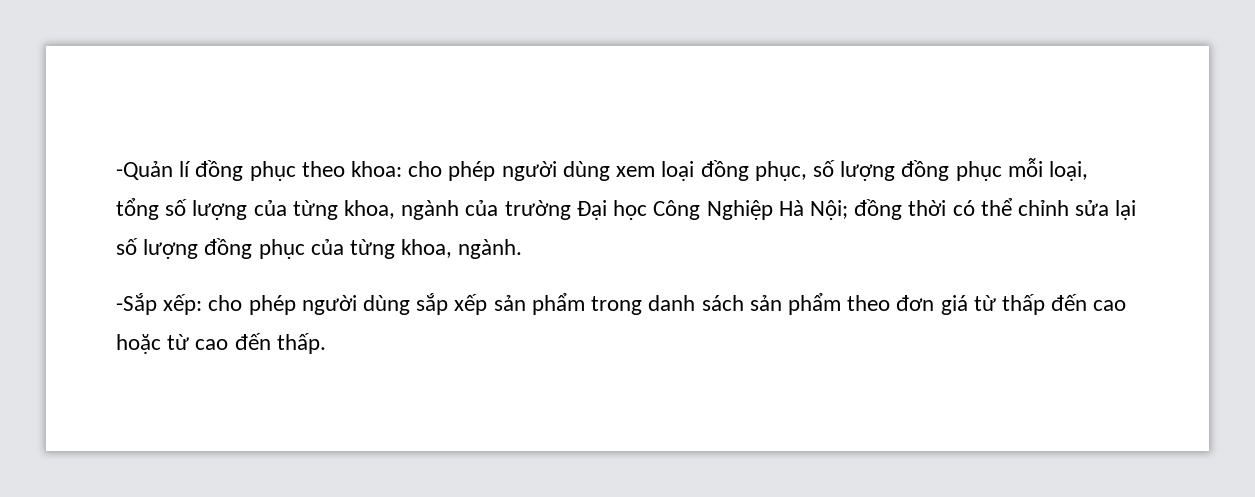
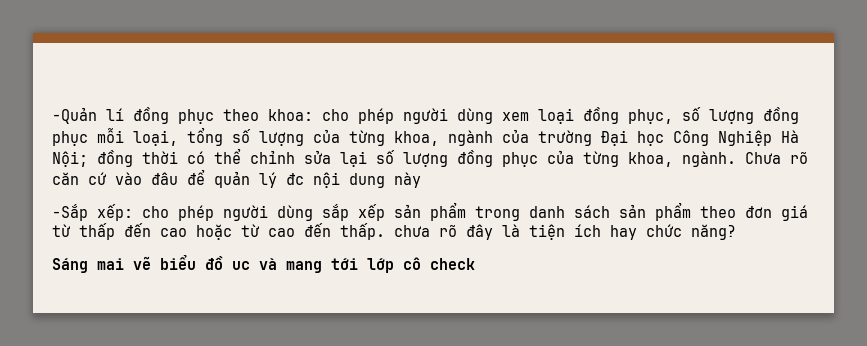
(523, 249) none -> [745,152,808,164] [52,169,421,188] Chưa rõ căn cứ vào đâu để quản lý đc nội dung này
(326, 343) none -> [394,224,736,240] [52,255,475,273] chưa rõ đây là tiện ích hay chức năng? // Sáng mai vẽ biểu đồ uc và mang tới lớp cô check

